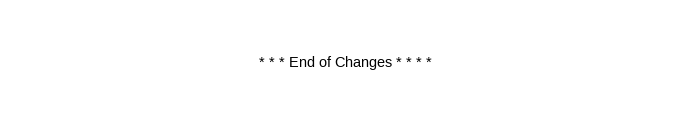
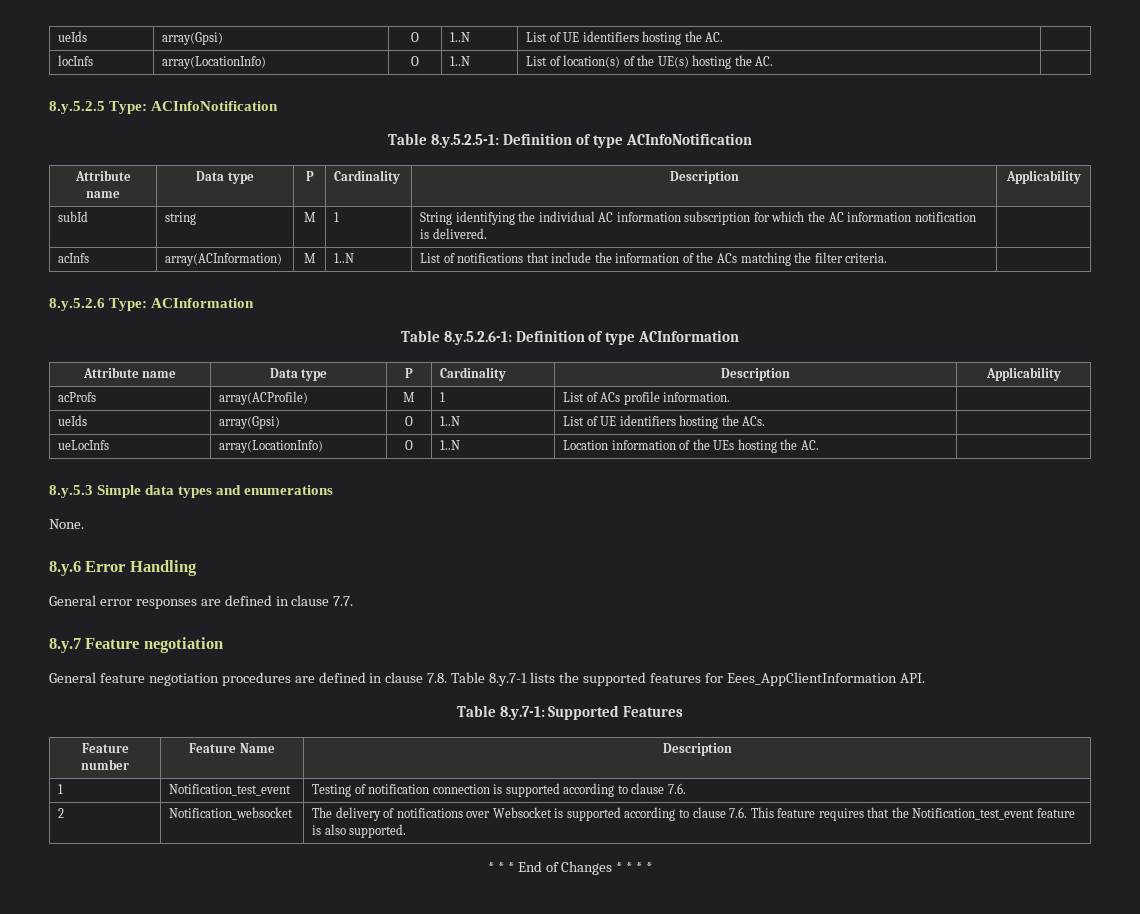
(258, 62) none -> [58,31,88,42] [162,32,224,45] [411,32,419,42] [450,32,471,42] [526,31,724,45] [58,55,94,66] [162,56,267,69] [411,56,419,66] [450,56,471,66] [526,55,774,69] [49,101,279,114] [388,133,752,148] [74,170,131,181] [86,191,120,198] [196,171,254,184] [305,171,314,181] [334,170,401,184] [669,171,739,184] [1005,170,1081,184] [58,211,89,222] [165,212,197,225] [303,212,316,222] [334,212,340,222] [420,211,976,225] [420,228,487,239] [58,253,90,263] [165,253,283,266] [303,253,316,263] [334,253,355,263] [420,252,888,266] [49,298,255,311] [400,330,740,345] [82,367,177,378] [269,368,328,381] [405,368,413,378] [440,367,507,381] [721,368,790,381] [985,367,1061,381] [58,392,97,402] [219,391,309,405] [403,392,415,402] [440,392,446,402] [563,391,731,405] [58,415,88,426] [219,416,281,429] [405,416,413,426] [440,416,461,426] [563,415,766,429] [58,440,110,450] [219,440,324,453] [405,440,413,450] [440,440,461,450] [563,439,819,453] [49,485,334,498] [49,519,84,529] [49,560,197,576] [49,595,354,609] [49,637,223,653] [49,672,925,686] [456,705,684,720] [81,743,129,753] [81,759,129,770] [189,743,275,753] [662,743,732,756] [58,784,64,794] [169,784,292,796] [312,783,686,797] [58,808,65,818] [169,807,294,820] [312,807,1075,821] [312,824,407,838] ueIds | array(Gpsi) | O | 1..N | List of UE identifiers hosting the AC. | // locInfs | array(LocationInfo) | O | 1..N | List of location(s) of the UE(s) hosting the AC. | // 8.y.5.2.5 Type: ACInfoNotification // Table 8.y.5.2.5-1: Definition of type ACInfoNotification // Attribute name | Data type | P | Cardinality | Description | Applicability // subId | string | M | 1 | String identifying the individual AC information subscription for which the AC information notification is delivered. | // acInfs | array(ACInformation) | M | 1..N | List of notifications that include the information of the ACs matching the filter criteria. | // 8.y.5.2.6 Type: ACInformation // Table 8.y.5.2.6-1: Definition of type ACInformation // Attribute name | Data type | P | Cardinality | Description | Applicability // acProfs | array(ACProfile) | M | 1 | List of ACs profile information. | // ueIds | array(Gpsi) | O | 1..N | List of UE identifiers hosting the ACs. | // ueLocInfs | array(LocationInfo) | O | 1..N | Location information of the UEs hosting the AC. | // 8.y.5.3 Simple data types and enumerations // None. // 8.y.6 Error Handling // General error responses are defined in clause 7.7. // 8.y.7 Feature negotiation // General feature negotiation procedures are defined in clause 7.8. Table 8.y.7-1 lists the supported features for Eees_AppClientInformation API. // Table 8.y.7-1: Supported Features // Feature number | Feature Name | Description // 1 | Notification_test_event | Testing of notification connection is supported according to clause 7.6. // 2 | Notification_websocket | The delivery of notifications over Websocket is supported according to clause 7.6. This feature requires that the Notification_test_event feature is also supported. //

